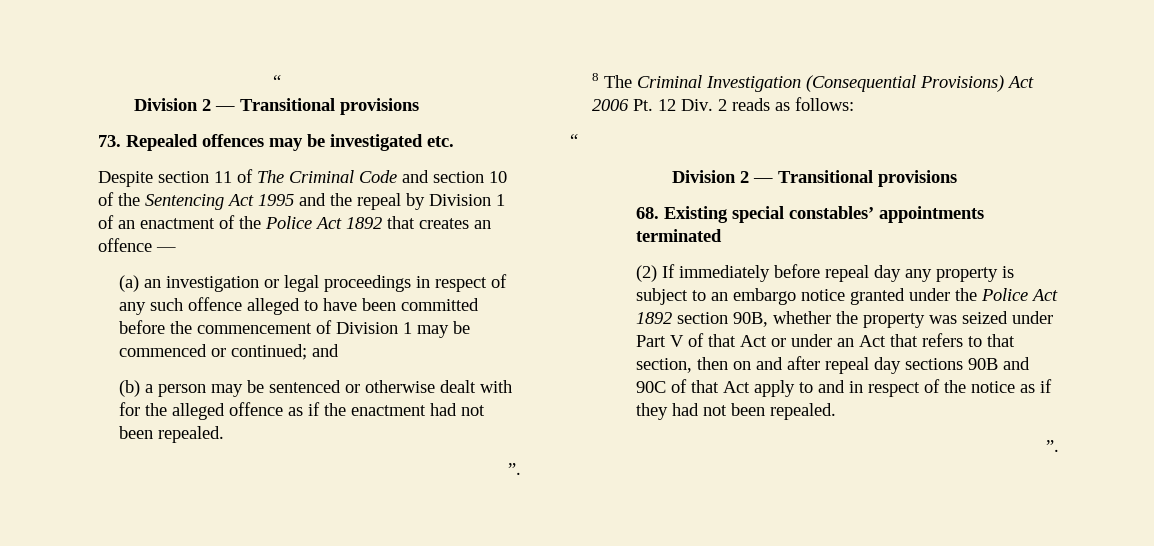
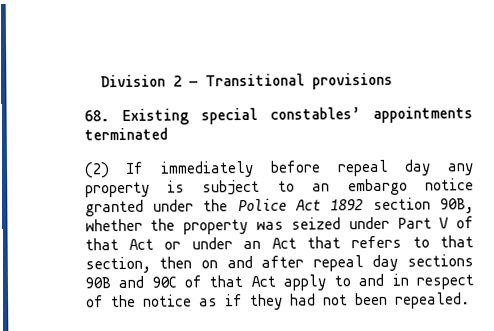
[272,75,281,88] [134,98,419,115] [97,134,454,151] [97,169,507,187] [97,192,505,210] [97,215,491,229] [97,238,176,252] [119,274,508,292] [119,297,480,315] [119,320,471,338] [119,344,340,360] [119,380,513,397] [119,402,486,420] [119,426,225,443] [508,463,521,475] [591,73,1034,92] [591,97,854,111] [570,134,578,147] “ // Division 2 — Transitional provisions // 73. Repealed offences may be investigated etc. // Despite section 11 of The Criminal Code and section 10 of the Sentencing Act 1995 and the repeal by Division 1 of an enactment of the Police Act 1892 that creates an offence — // (a) an investigation or legal proceedings in respect of any such offence alleged to have been committed before the commencement of Division 1 may be commenced or continued; and // (b) a person may be sentenced or otherwise dealt with for the alleged offence as if the enactment had not been repealed. // ”. // 8 The Criminal Investigation (Consequential Provisions) Act 2006 Pt. 12 Div. 2 reads as follows: // “ // -> (100, 81) none
[1046,440,1059,452] // ”. -> (470, 300) none

